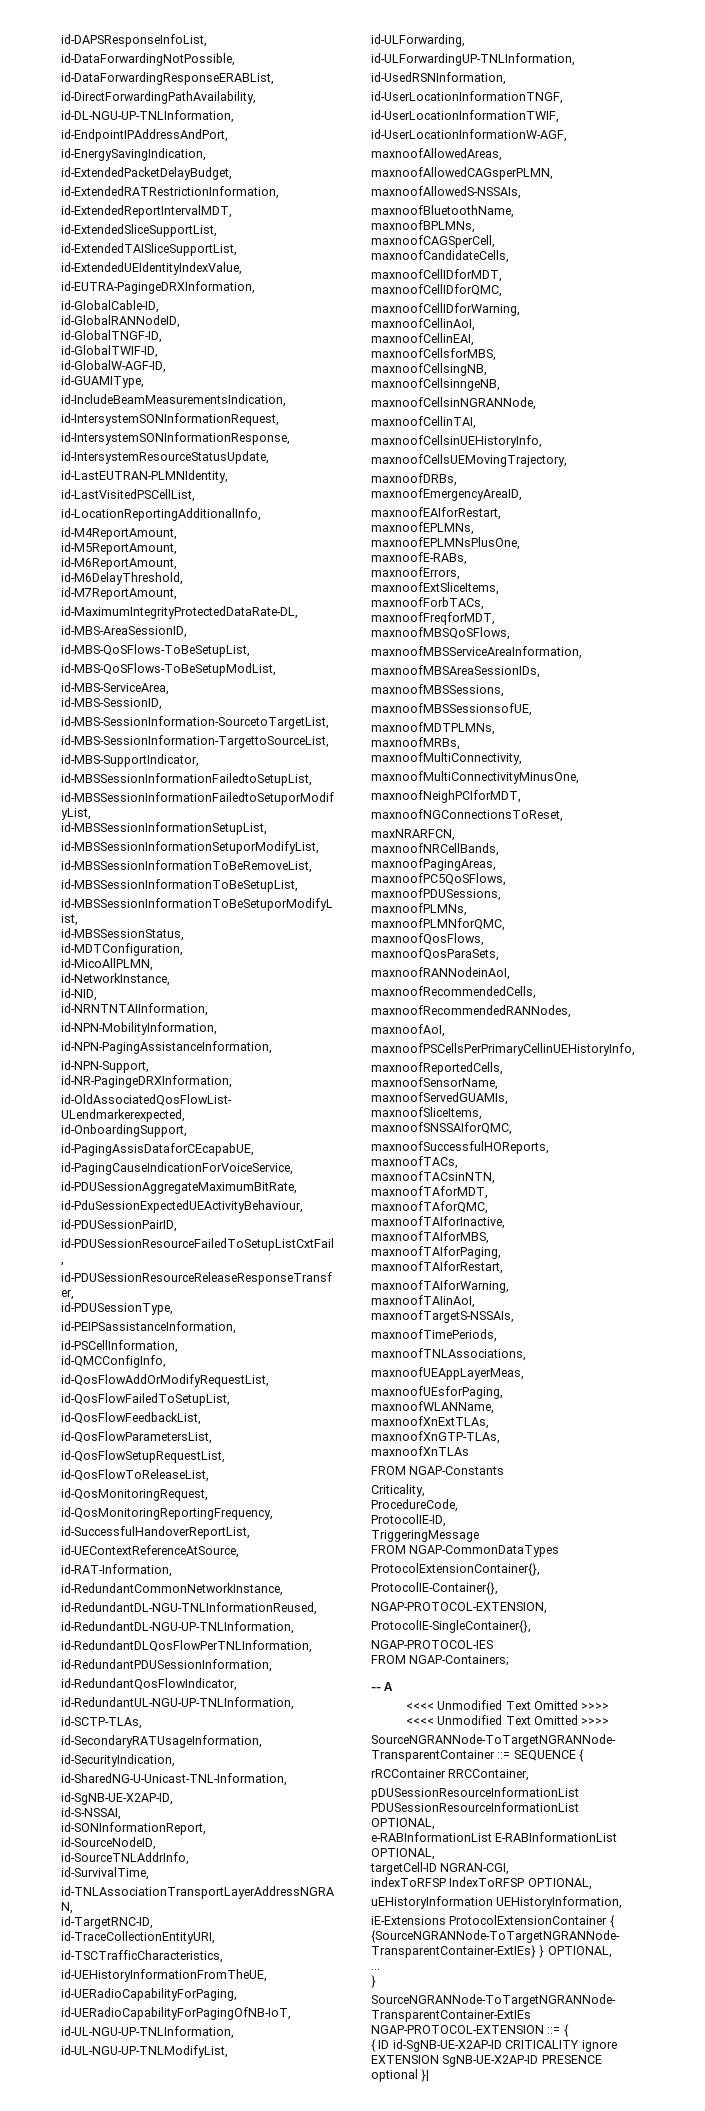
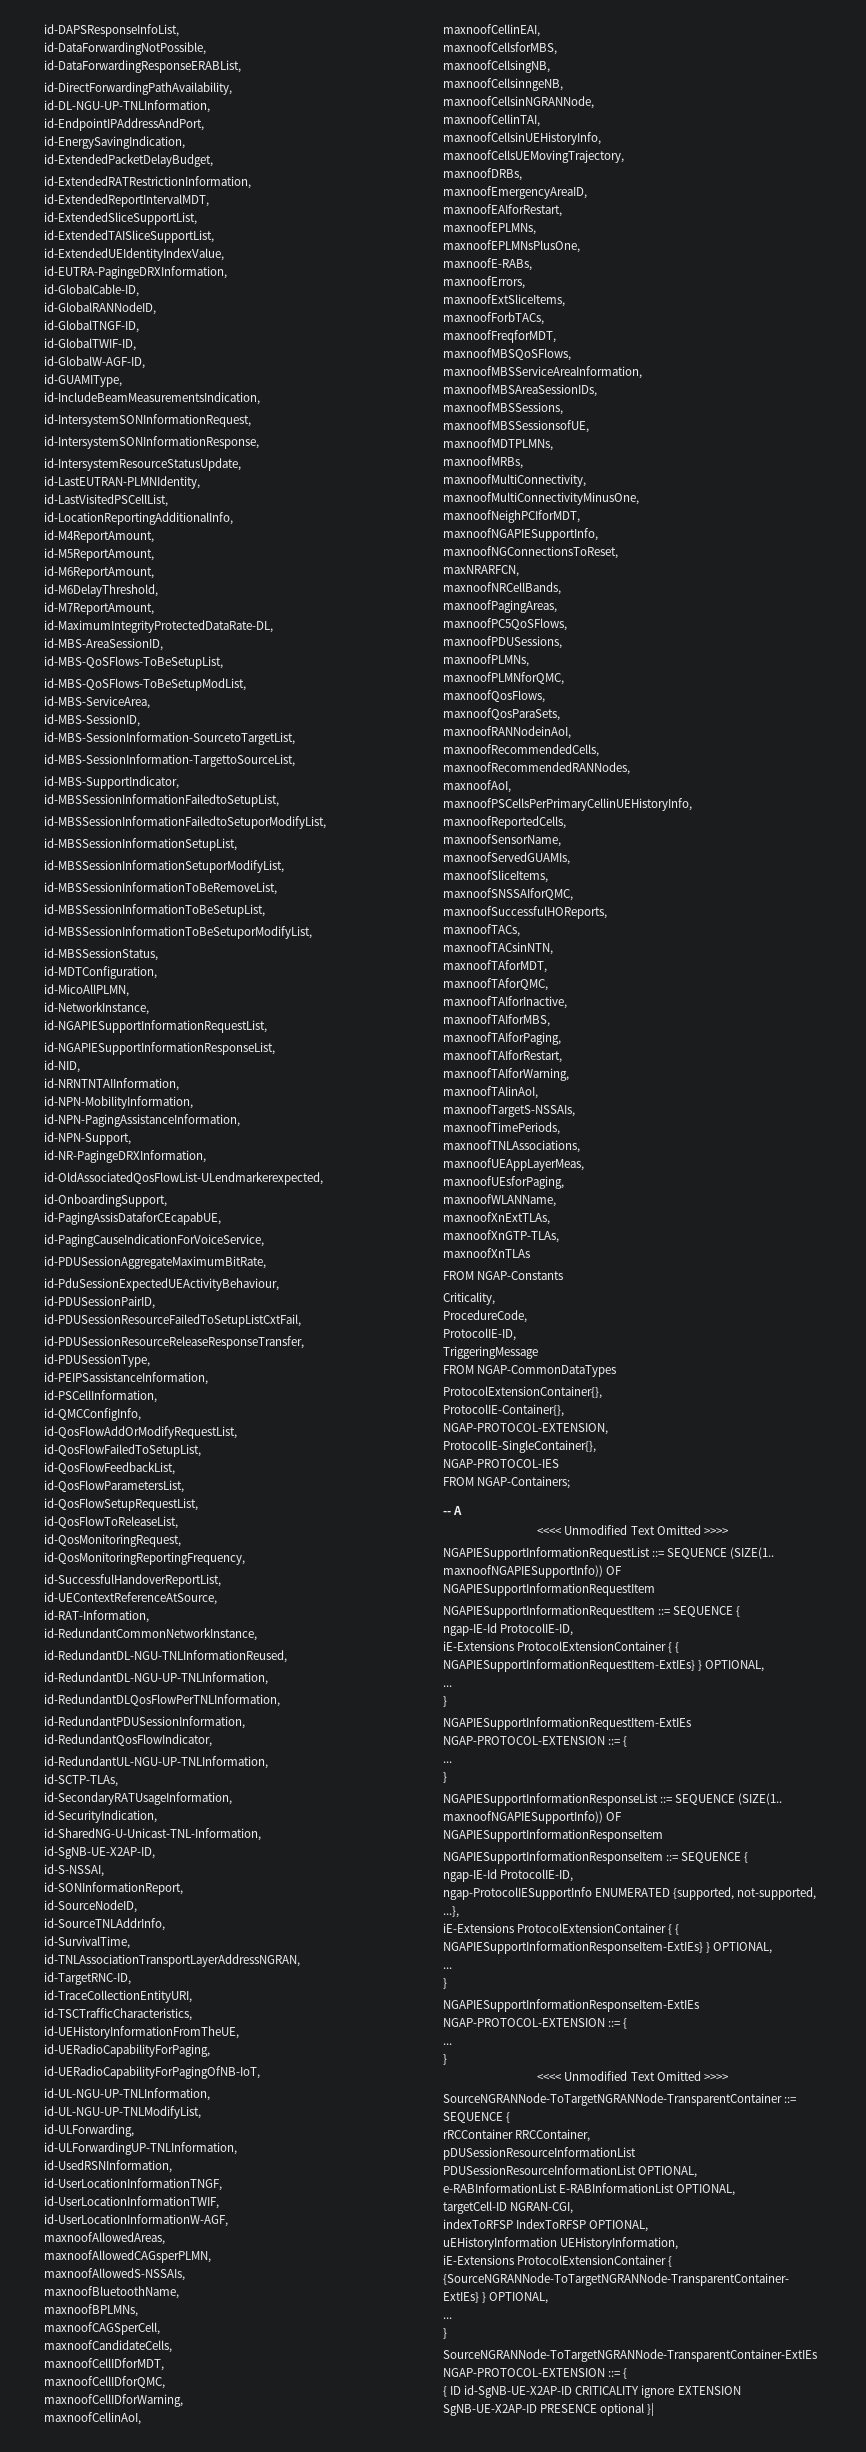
(170, 979) none -> [44,1020,267,1033] [44,1042,275,1055] // id-NGAPIESupportInformationRequestList, // id-NGAPIESupportInformationResponseList,
(521, 796) none -> [443,528,598,541] // maxnoofNGAPIESupportInfo,
(610, 1706) none -> [443,1547,775,1560] [443,1565,623,1578] [443,1583,655,1596] [443,1605,741,1618] [443,1623,574,1636] [443,1641,680,1653] [443,1659,765,1672] [443,1685,452,1687] [443,1696,447,1707] [443,1717,691,1730] [443,1736,628,1747] [443,1761,452,1763] [443,1772,447,1783] [443,1793,783,1806] [443,1811,623,1824] [443,1829,663,1842] [443,1851,749,1864] [443,1869,574,1882] [443,1887,817,1900] [443,1906,459,1918] [443,1923,680,1935] [443,1941,773,1954] [443,1967,452,1969] [443,1978,447,1989] [443,1999,699,2012] [443,2018,628,2029] [443,2043,452,2045] [443,2054,447,2065] // NGAPIESupportInformationRequestList ::= SEQUENCE (SIZE(1.. maxnoofNGAPIESupportInfo)) OF NGAPIESupportInformationRequestItem // NGAPIESupportInformationRequestItem ::= SEQUENCE { // ngap-IE-Id ProtocolIE-ID, // iE-Extensions ProtocolExtensionContainer { { NGAPIESupportInformationRequestItem-ExtIEs} } OPTIONAL, // ... // } // NGAPIESupportInformationRequestItem-ExtIEs NGAP-PROTOCOL-EXTENSION ::= { // ... // } // NGAPIESupportInformationResponseList ::= SEQUENCE (SIZE(1.. maxnoofNGAPIESupportInfo)) OF NGAPIESupportInformationResponseItem // NGAPIESupportInformationResponseItem ::= SEQUENCE { // ngap-IE-Id ProtocolIE-ID, // ngap-ProtocolIESupportInfo ENUMERATED {supported, not-supported, ...}, // iE-Extensions ProtocolExtensionContainer { { NGAPIESupportInformationResponseItem-ExtIEs} } OPTIONAL, // ... // } // NGAPIESupportInformationResponseItem-ExtIEs NGAP-PROTOCOL-EXTENSION ::= { // ... // }

